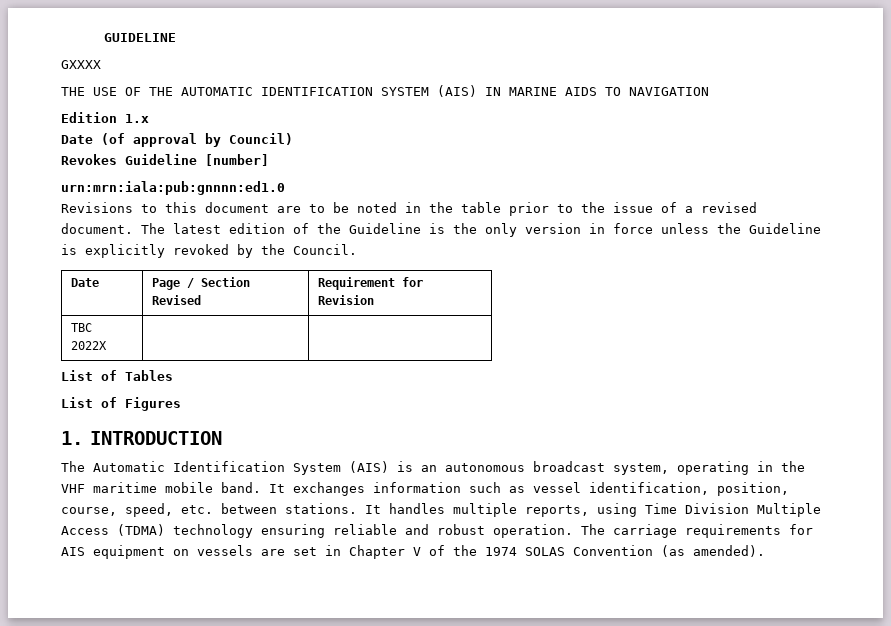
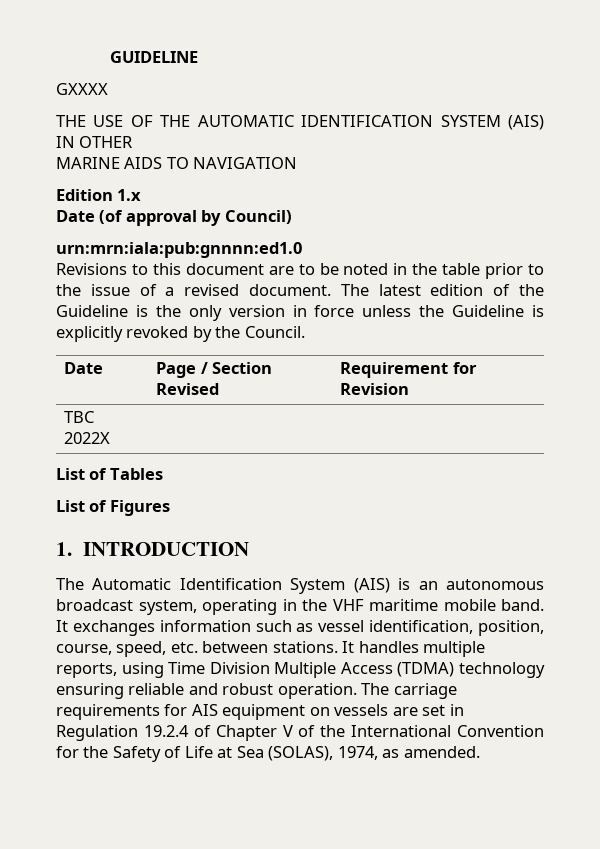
(501, 91) none -> [79,136,134,148] OTHER //
[61,154,269,166] // Revokes Guideline [number] -> (292, 217) none
(341, 550) none -> [56,725,211,741] Regulation 19.2.4 of
[485,545,765,557] 1974 SOLAS Convention (as amended). -> [351,725,544,737] [56,746,480,762] International Convention for the Safety of Life at Sea (SOLAS), 1974, as amended.

